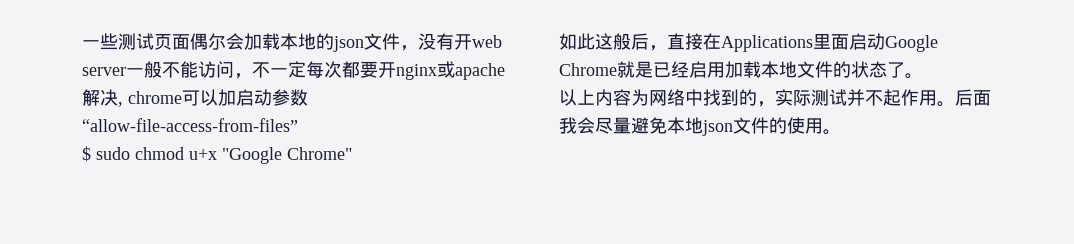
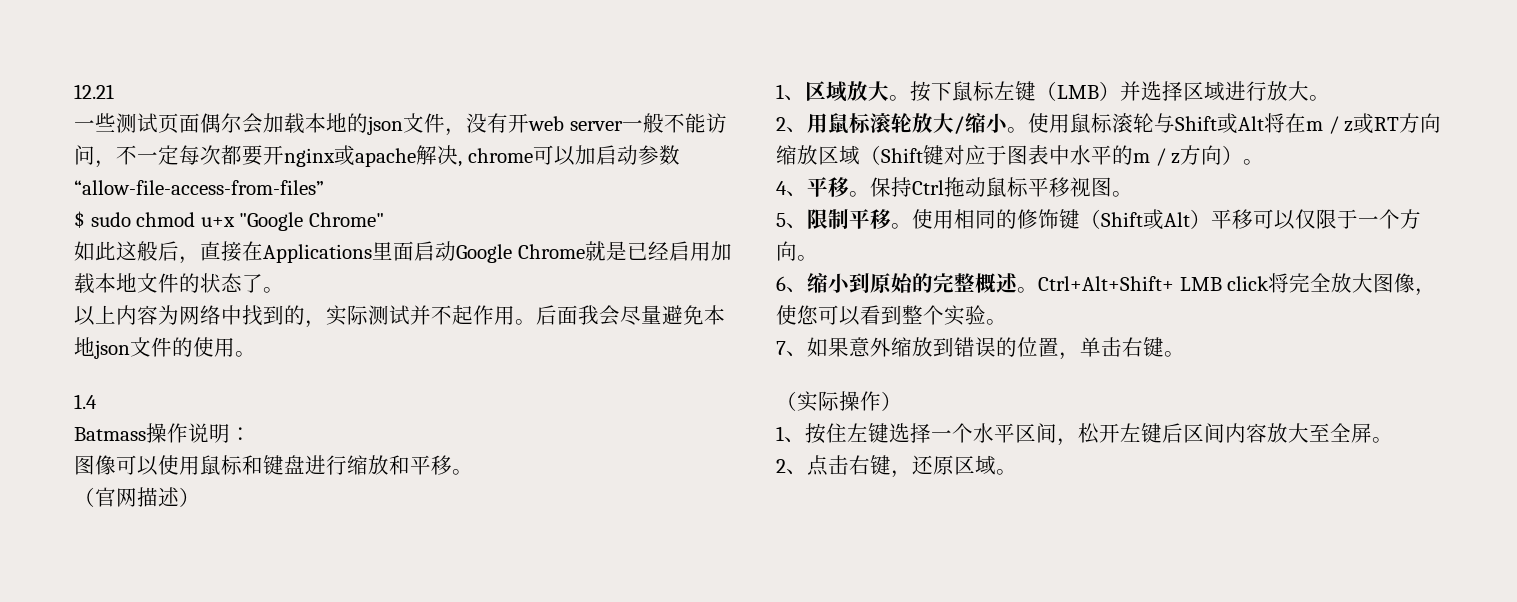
(82, 44) none -> [74,84,114,99] 12.21 //
(841, 132) none -> [74,394,97,409] [74,423,251,443] [74,455,473,476] [74,487,200,507] [776,81,1330,102] [776,113,1442,134] [776,145,1265,166] [776,177,1133,197] [776,209,1421,230] [776,241,818,261] [776,273,1437,296] [776,305,1007,326] [776,337,1185,360] [776,391,902,412] [776,423,1393,446] [776,455,1017,478] // 1.4 // Batmass操作说明： // 图像可以使用鼠标和键盘进行缩放和平移。 // （官网描述） // 1、区域放大。按下鼠标左键（LMB）并选择区域进行放大。 // 2、用鼠标滚轮放大/缩小。使用鼠标滚轮与Shift或Alt将在m / z或RT方向缩放区域（Shift键对应于图表中水平的m / z方向）。 // 4、平移。保持Ctrl拖动鼠标平移视图。 // 5、限制平移。使用相同的修饰键（Shift或Alt）平移可以仅限于一个方向。 // 6、缩小到原始的完整概述。Ctrl+Alt+Shift+ LMB click将完全放大图像，使您可以看到整个实验。 // 7、如果意外缩放到错误的位置，单击右键。 // （实际操作） // 1、按住左键选择一个水平区间，松开左键后区间内容放大至全屏。 // 2、点击右键，还原区域。

